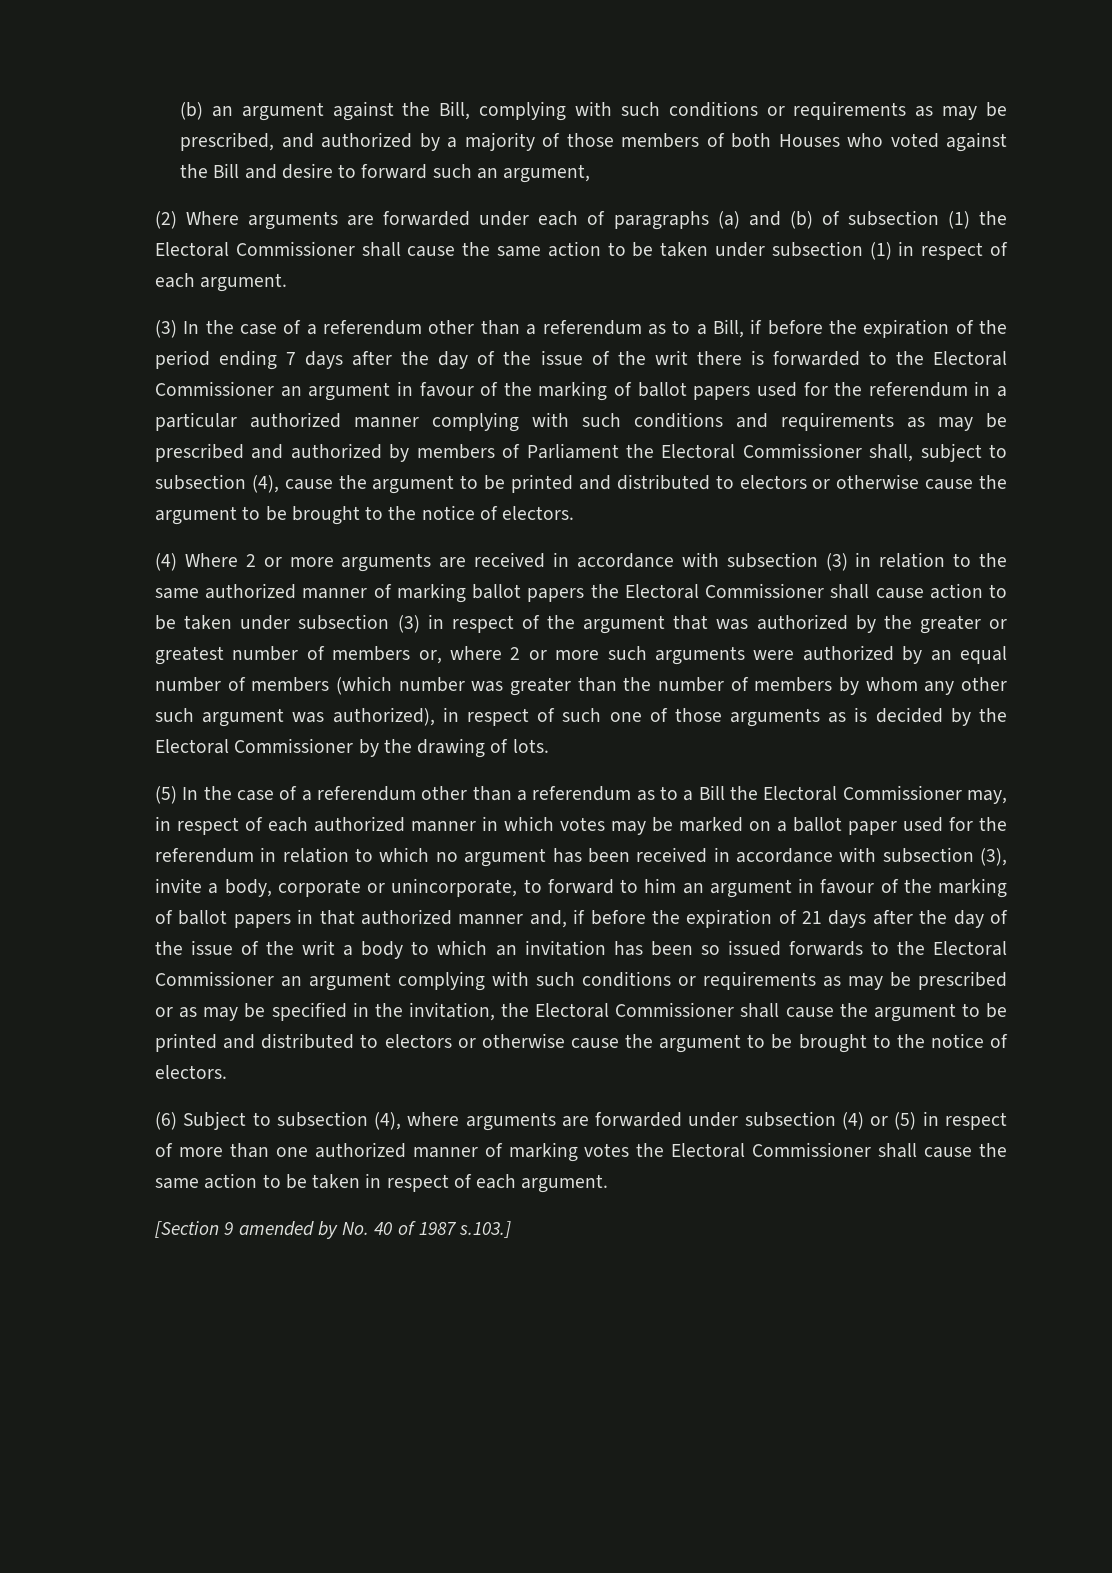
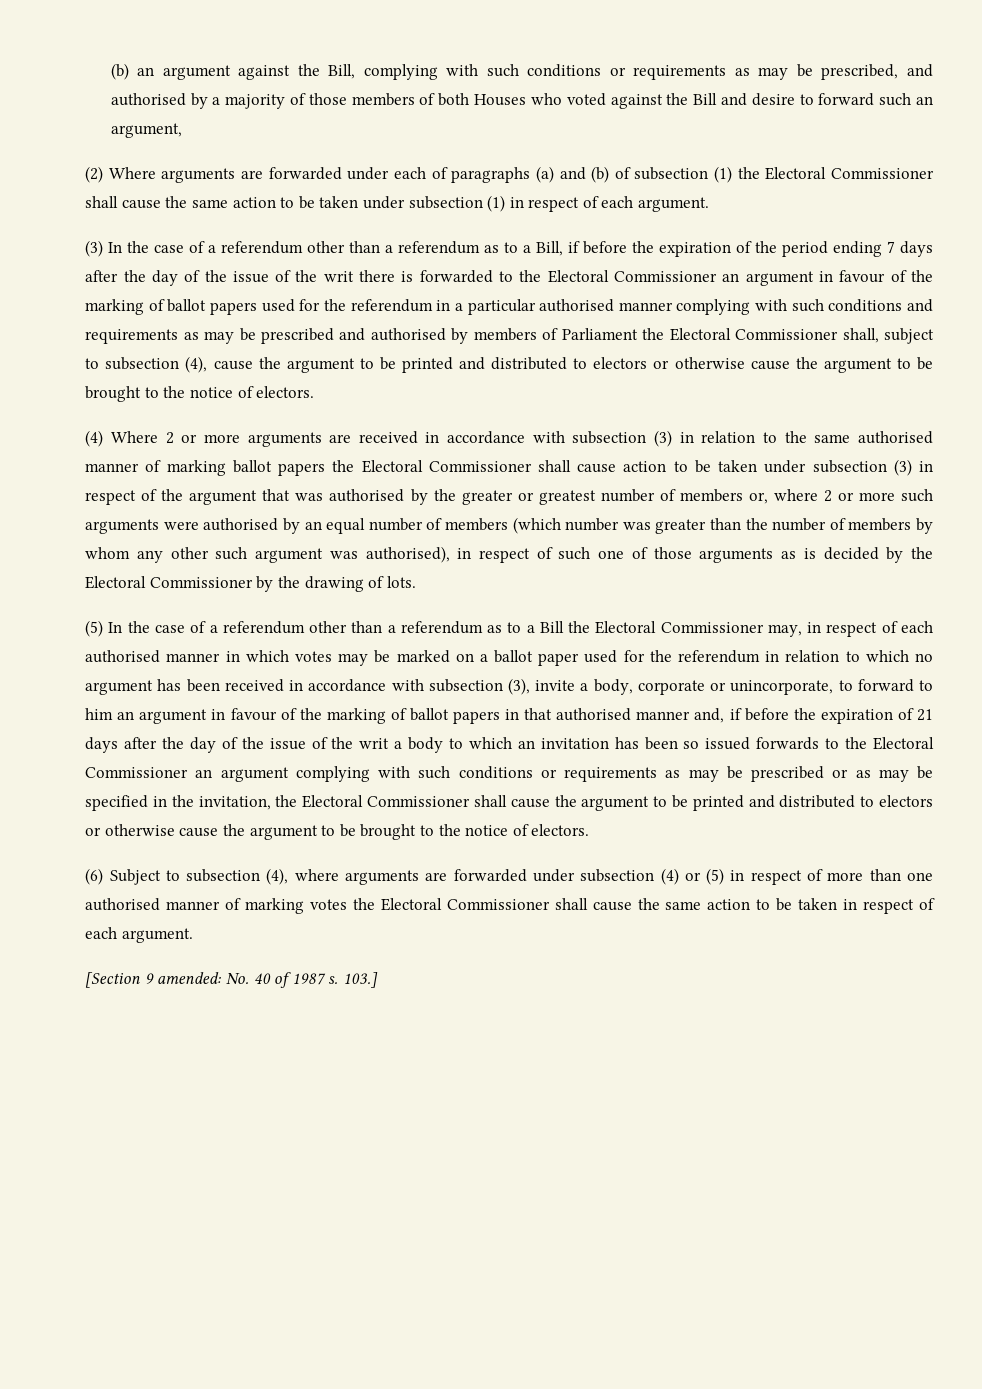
[320,132,412,148] authorized -> [110,93,186,106] authorised
[249,412,341,428] authorized -> [539,299,615,312] authorised
[290,443,382,459] authorized -> [370,328,446,341] authorised
[205,583,297,599] authorized -> [858,431,934,444] authorised
[756,614,848,630] authorized -> [329,489,405,502] authorised
[802,645,894,661] authorized -> [203,518,279,531] authorised
[332,707,435,726] authorized), -> [365,546,450,563] authorised),
[313,816,405,832] authorized -> [85,650,161,663] authorised
[360,909,452,925] authorized -> [556,708,632,721] authorised
[314,1142,406,1158] authorized -> [85,898,161,911] authorised
[238,1221,338,1239] amended by -> [157,972,222,984] amended:
[459,1221,512,1238] s.103.] -> [328,972,378,988] s. 103.]

